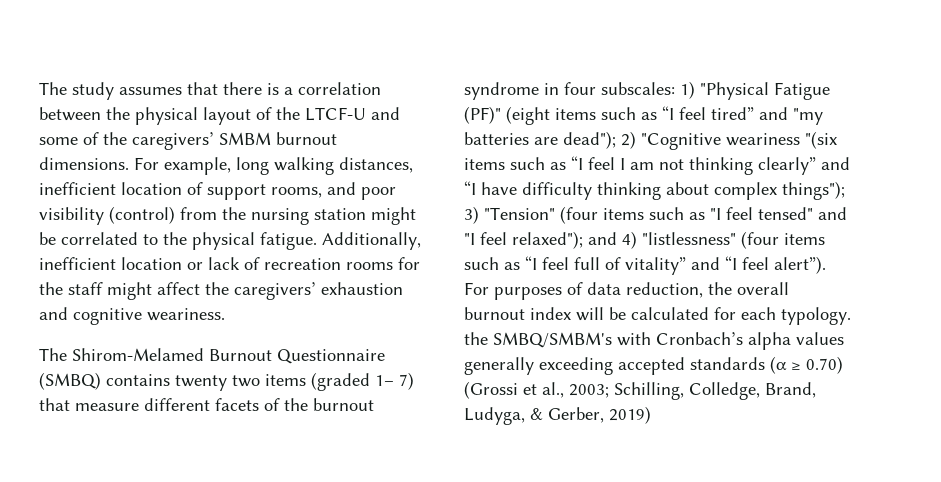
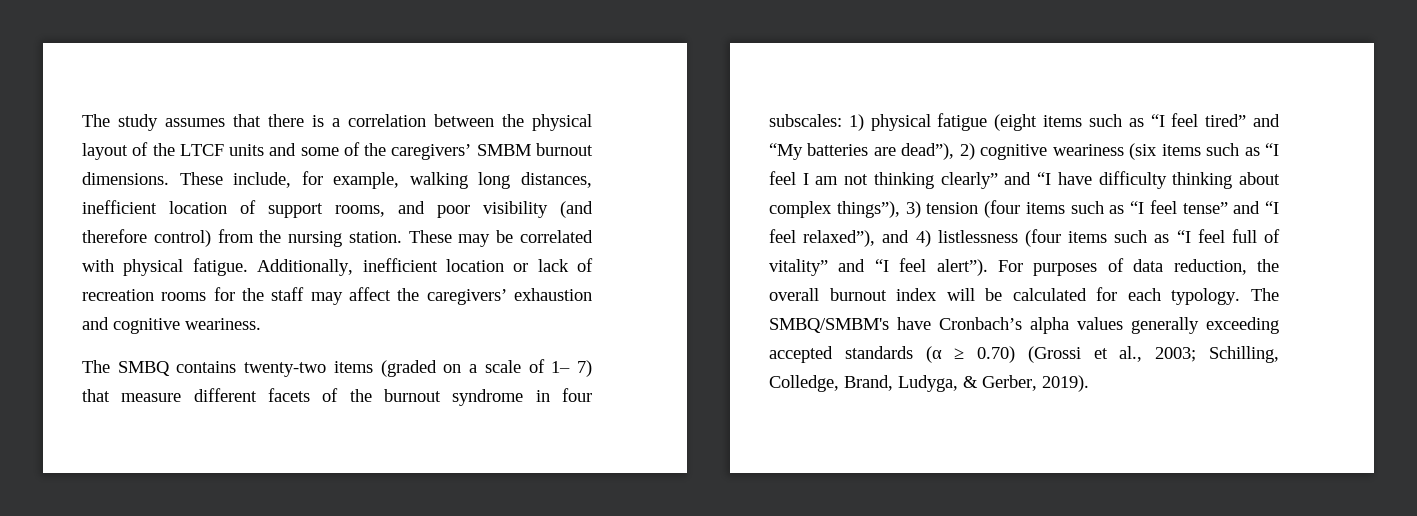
[305,107,366,121] LTCF-U -> [179,144,265,156] LTCF units
[134,157,334,175] For example, long walking -> [179,171,511,189] These include, for example, walking long
[109,206,416,225] [39,232,187,245] (control) from the nursing station might be correlated to the -> [560,201,593,218] [82,229,593,247] [82,259,114,272] (and therefore control) from the nursing station. These may be correlated with
[107,282,152,300] might -> [310,292,343,305] may
[72,348,385,364] [39,372,370,391] Shirom-Melamed Burnout Questionnaire (SMBQ) contains twenty two items (graded -> [117,359,545,377] SMBQ contains twenty-two items (graded on a scale of
[700,82,830,100] [464,106,501,124] "Physical Fatigue (PF)" -> [870,113,988,131] physical fatigue
[793,108,823,125] "my -> [769,143,803,160] “My
[563,131,837,150] dead"); 2) "Cognitive weariness "(six -> [901,143,1158,160] dead”), 2) cognitive weariness (six
[782,181,845,200] [464,206,847,224] [464,231,583,249] things"); 3) "Tension" (four items such as "I feel tensed" and "I feel relaxed"); -> [836,200,1279,218] [769,229,876,247] things”), 3) tension (four items such as “I feel tense” and “I feel relaxed”),
[642,232,736,245] "listlessness" -> [937,230,1018,243] listlessness
[464,332,651,348] the SMBQ/SMBM's with -> [1251,288,1279,301] [769,317,931,333] The SMBQ/SMBM's have
[609,406,651,424] 2019) -> [1042,375,1089,392] 2019).

